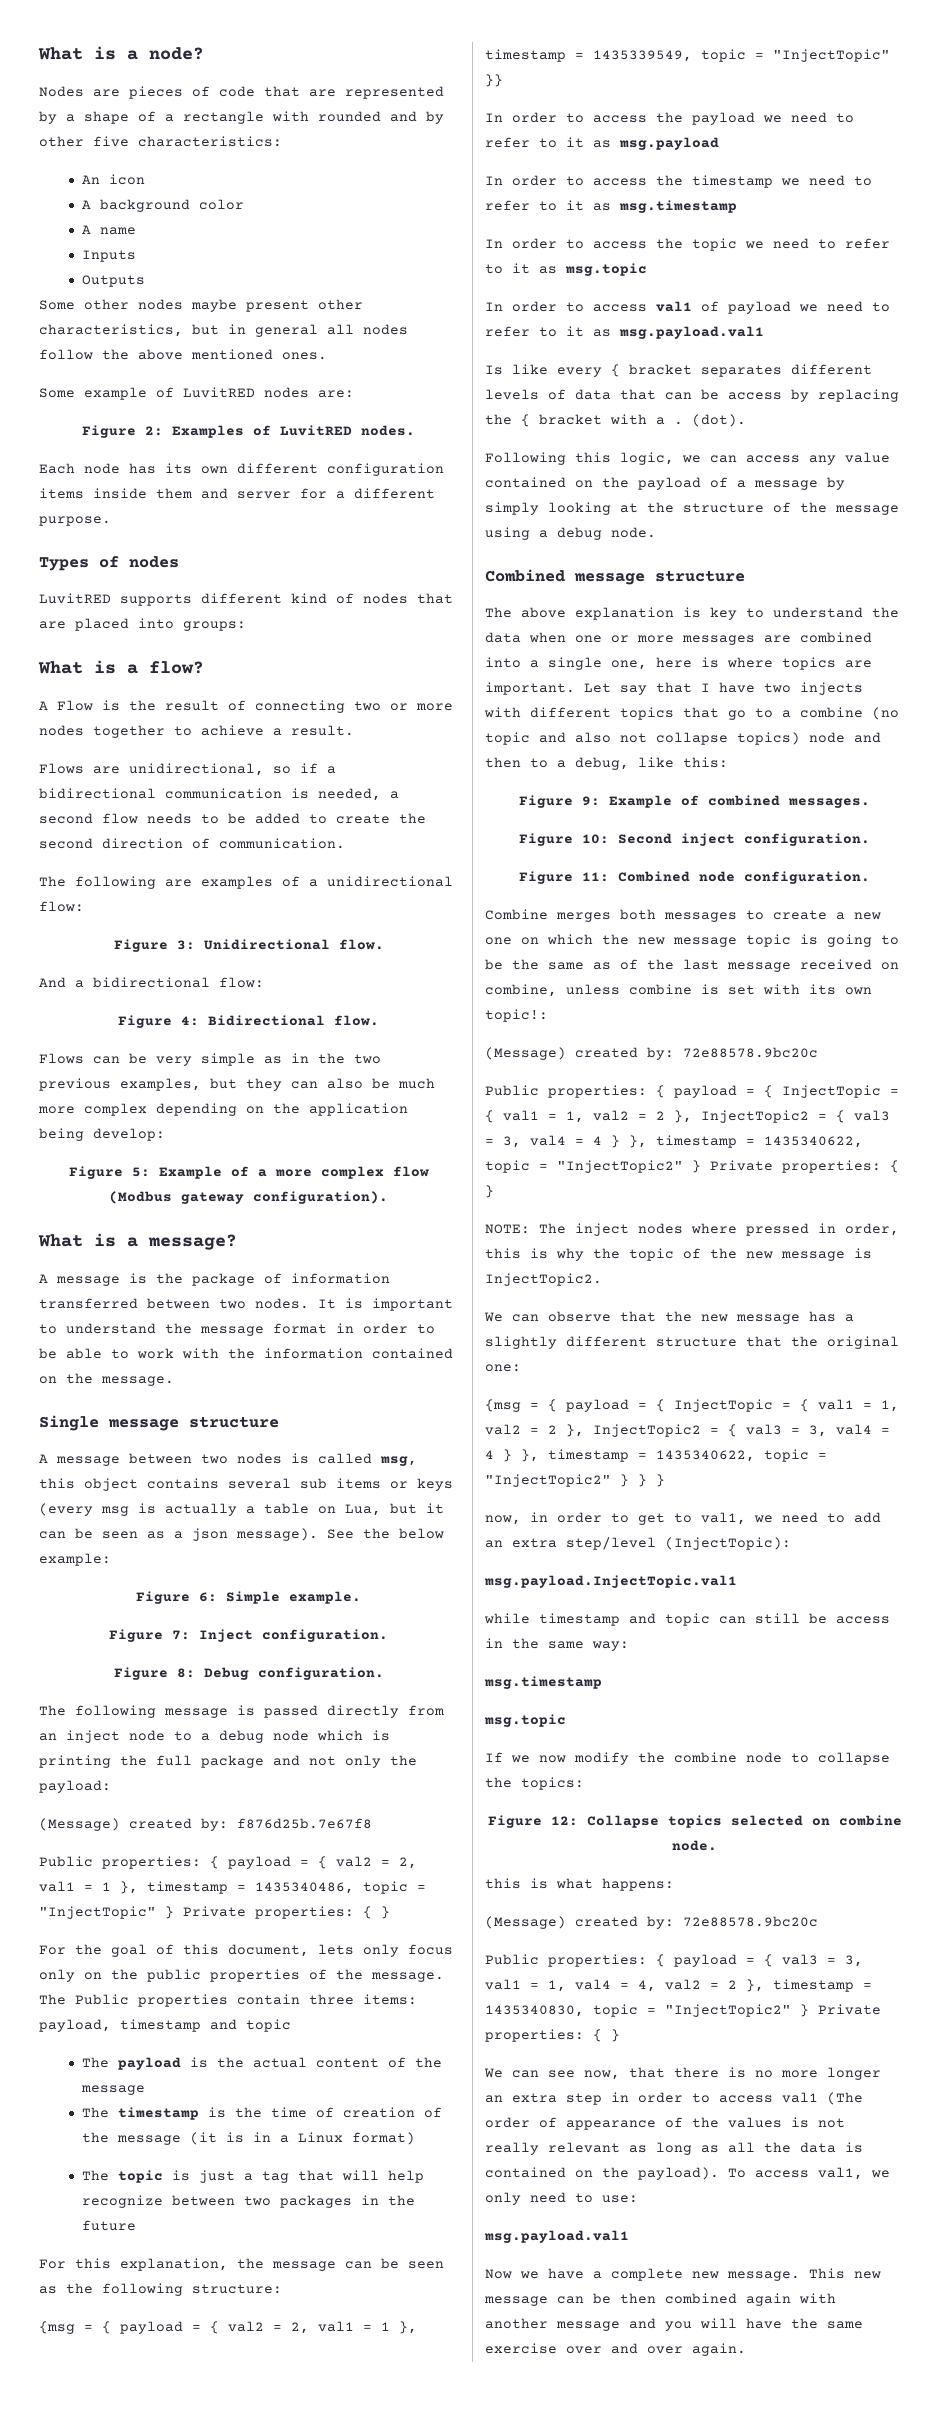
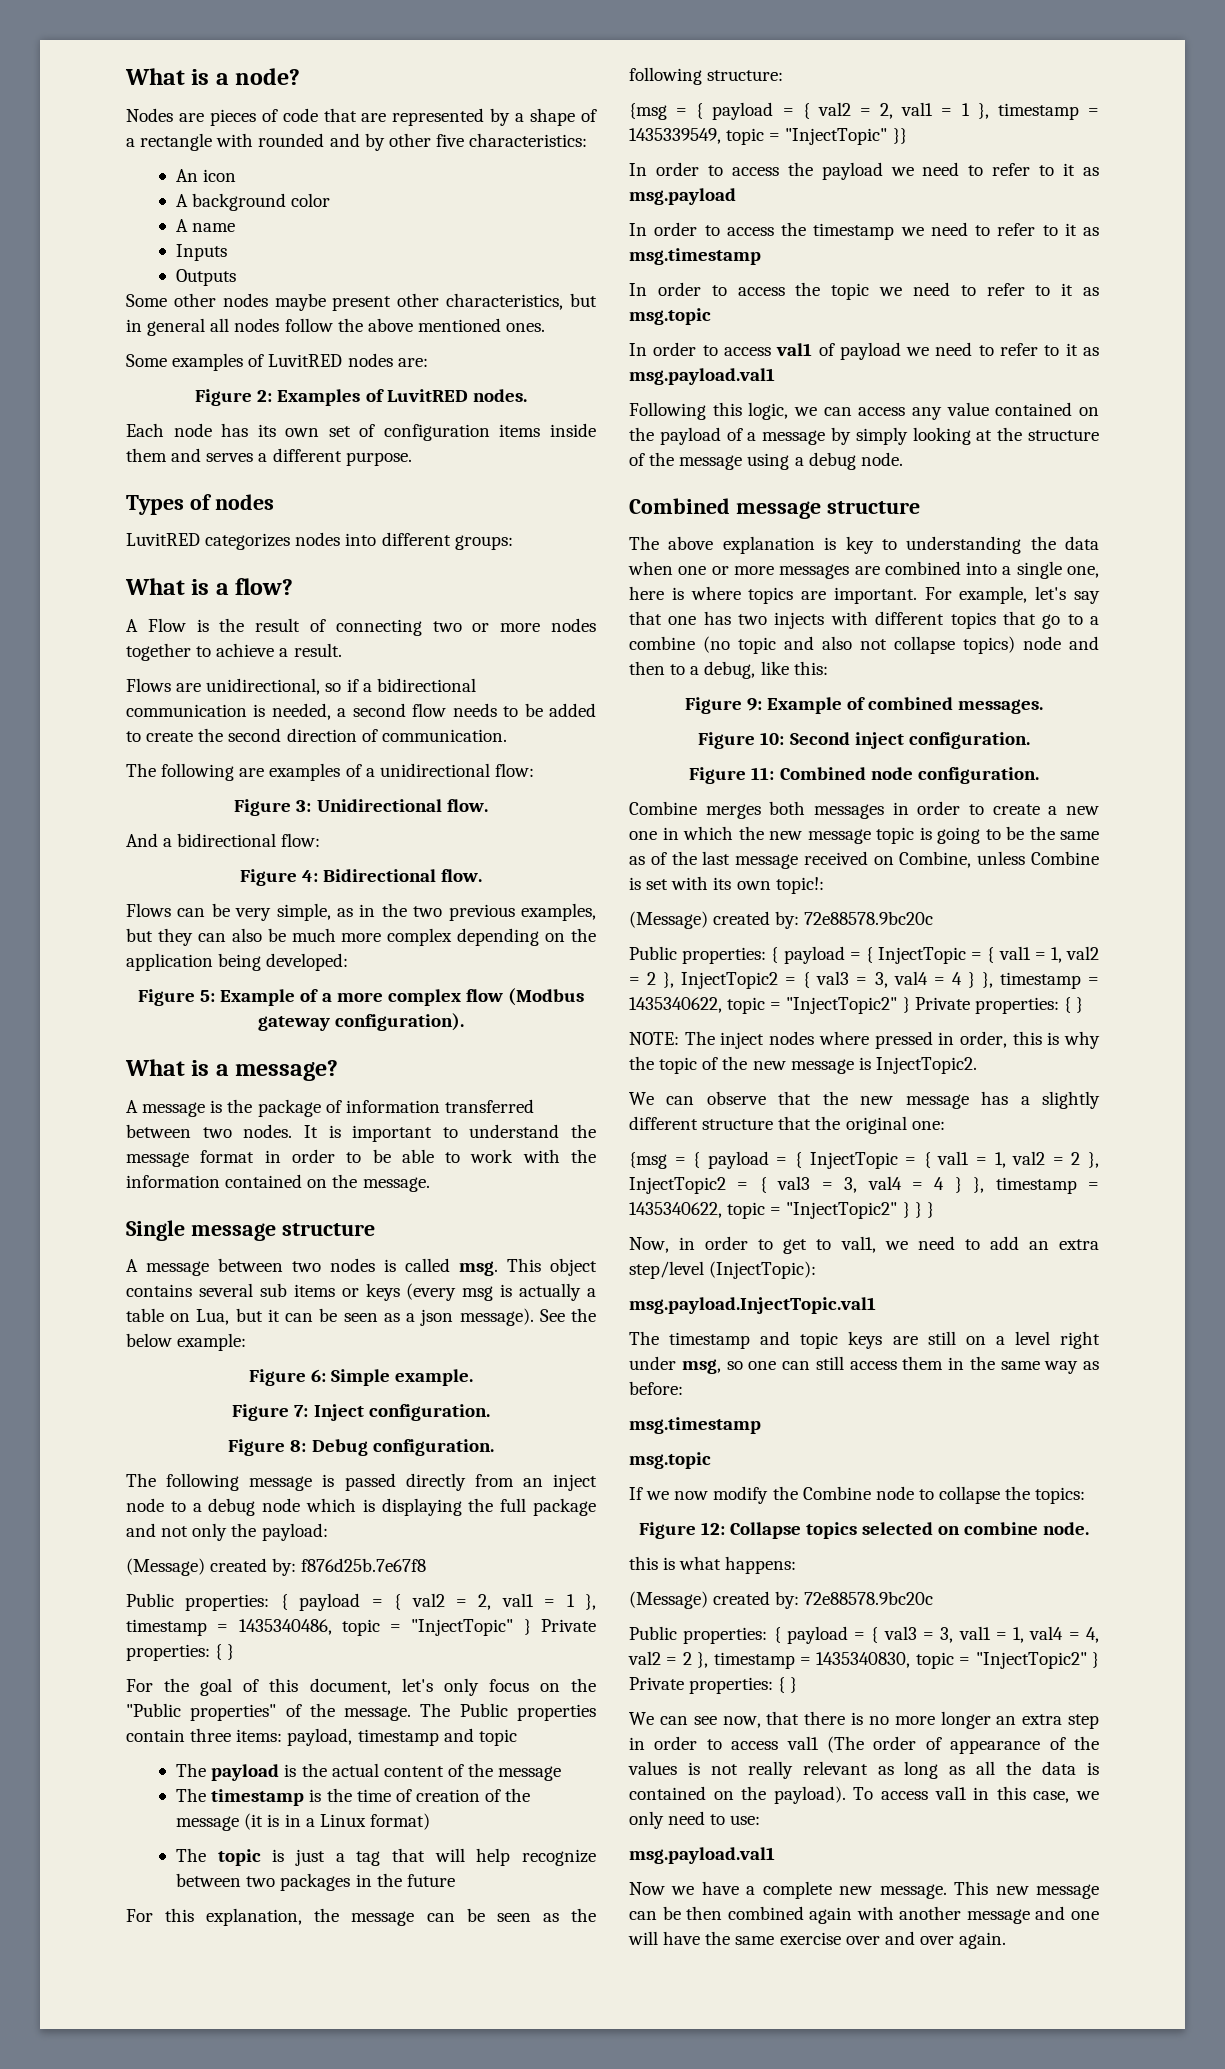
[84,387,147,400] example -> [172,353,244,371] examples
[237,463,318,474] different -> [328,424,376,437] set of
[237,488,327,499] server for -> [206,453,254,462] serves
[120,593,453,606] [39,618,174,631] supports different kind of nodes that are placed into -> [205,532,451,550] categorizes nodes into different
[201,1053,255,1066] simple -> [276,903,331,921] simple,
[93,1128,165,1141] develop: -> [266,953,349,971] developed:
[380,1456,417,1466] [39,1478,75,1489] msg, this -> [459,1258,541,1276] msg. This
[39,1755,111,1768] printing -> [381,1498,462,1516] displaying
[318,1944,354,1955] lets -> [401,1678,433,1692] let's
[39,1969,300,1982] only on the public properties -> [539,1678,597,1692] [126,1703,277,1721] on the "Public properties"
[485,364,872,377] [485,389,899,402] [485,414,746,427] // Is like every { bracket separates different levels of data that can be access by replacing the { bracket with a . (dot). -> (775, 376) none
[773,607,863,618] understand -> [906,536,1022,554] understanding
[584,682,755,695] Let say that I have -> [924,586,1100,604] [629,611,731,625] For example, let's say that one has
(737, 917) none -> [892,801,961,815] in order
[521,937,539,945] on -> [662,827,679,840] in
[485,984,692,997] combine, unless combine -> [899,851,1099,868] Combine, unless Combine
[485,1515,521,1525] now, -> [629,1237,669,1253] Now,
[484,1613,890,1626] [485,1638,629,1651] while timestamp and topic can still be access in the same way: -> [629,1331,1100,1349] [629,1356,1099,1374] [629,1381,683,1395] The timestamp and topic keys are still on a level right under msg, so one can still access them in the same way as before:
[674,1752,737,1763] combine -> [802,1486,871,1500] Combine
[818,2167,863,2180] val1, -> [934,1786,1070,1803] val1 in this case,
[665,2321,692,2331] you -> [1071,1911,1099,1920] one

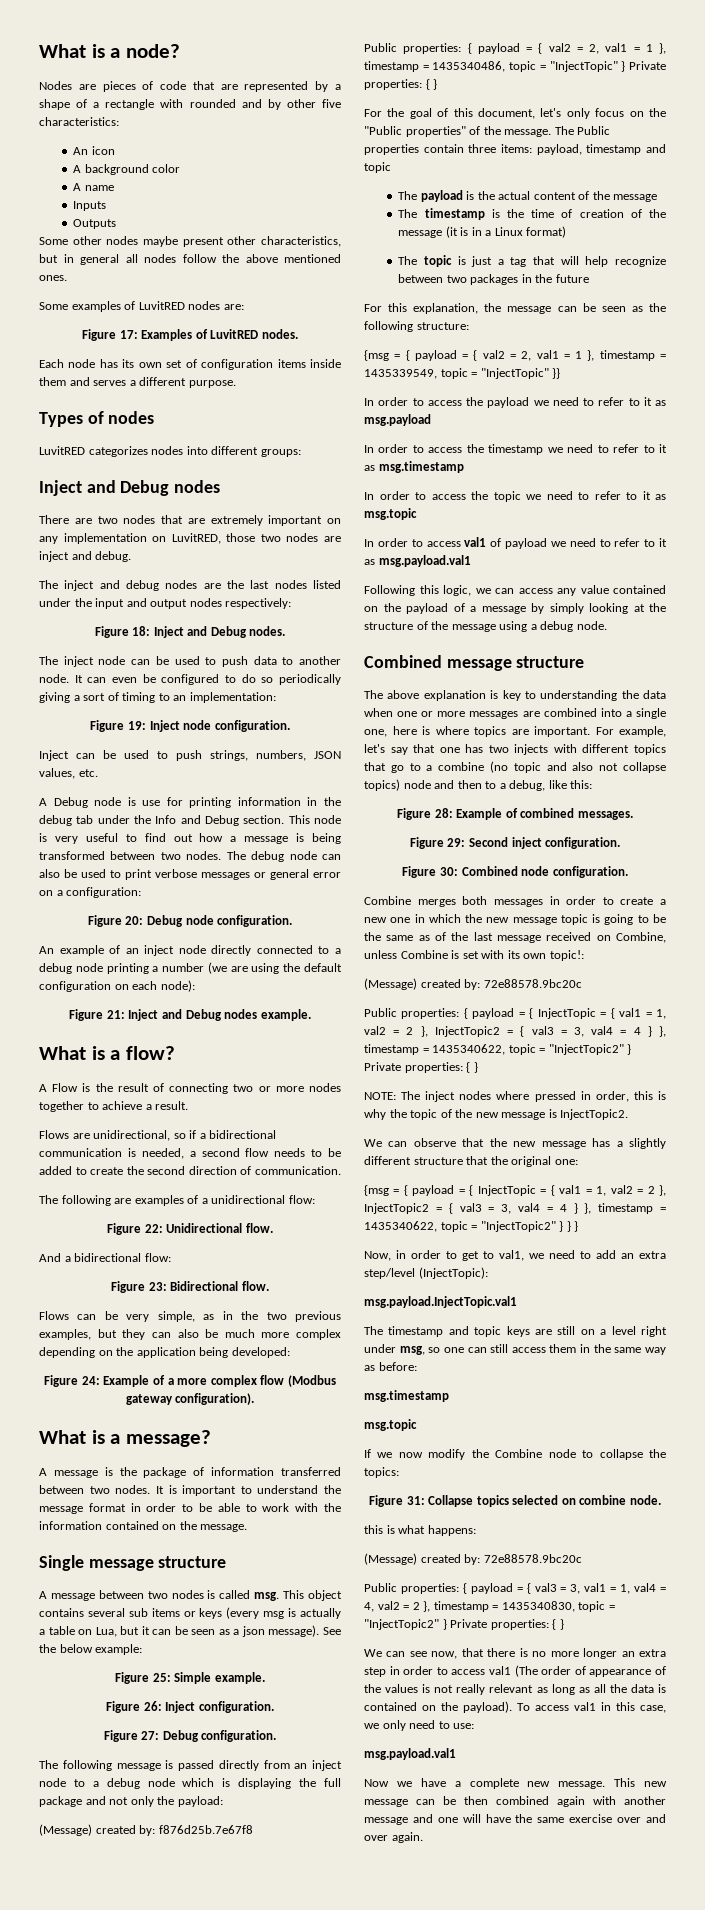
[257,390,273,402] 2: -> [119,330,138,339] 17:
(513, 542) none -> [39,480,221,496] [39,515,341,526] [39,533,341,544] [39,551,132,562] [39,580,342,591] [39,598,292,609] [94,626,286,638] [39,656,341,667] [39,674,341,685] [39,692,276,703] [90,720,290,732] [39,750,341,761] [39,768,98,779] [39,797,341,808] [39,815,341,826] [39,833,341,844] [39,851,341,862] [39,869,341,880] [39,887,142,898] [87,915,293,927] [39,945,341,956] [39,962,342,974] [39,980,195,992] [69,1009,311,1021] // Inject and Debug nodes // There are two nodes that are extremely important on any implementation on LuvitRED, those two nodes are inject and debug. // The inject and debug nodes are the last nodes listed under the input and output nodes respectively: // Figure 18: Inject and Debug nodes. // The inject node can be used to push data to another node. It can even be configured to do so periodically giving a sort of timing to an implementation: // Figure 19: Inject node configuration. // Inject can be used to push strings, numbers, JSON values, etc. // A Debug node is use for printing information in the debug tab under the Info and Debug section. This node is very useful to find out how a message is being transformed between two nodes. The debug node can also be used to print verbose messages or general error on a configuration: // Figure 20: Debug node configuration. // An example of an inject node directly connected to a debug node printing a number (we are using the default configuration on each node): // Figure 21: Inject and Debug nodes example.
[296,800,312,812] 3: -> [144,1224,163,1233] 22:
[301,870,318,882] 4: -> [148,1282,167,1291] 23:
[200,990,216,1002] 5: -> [81,1376,100,1385] 24:
[310,1369,326,1382] 6: -> [152,1673,171,1682] 25:
[294,1405,309,1417] 7: -> [143,1701,162,1711] 26:
[290,1440,307,1452] 8: -> [141,1731,160,1740] 27:
[746,698,762,711] 9: -> [434,808,453,818] 28:
[760,732,785,745] 10: -> [447,838,466,847] 29:
[751,767,775,780] 11: -> [439,867,458,876] 30:
[700,1522,725,1535] 12: -> [406,1496,425,1505] 31:

